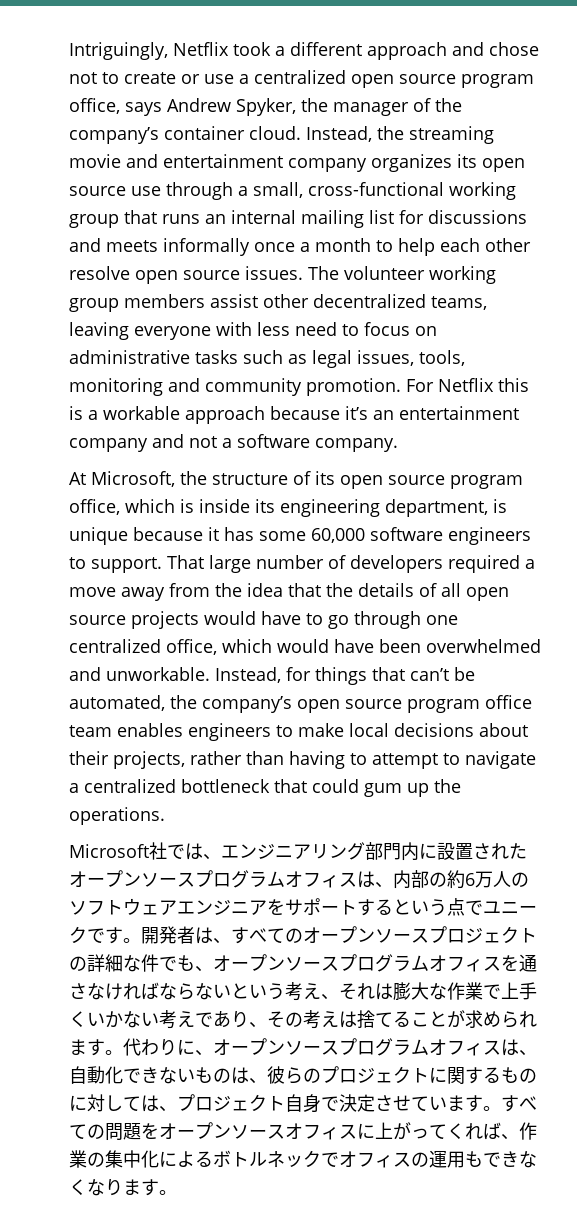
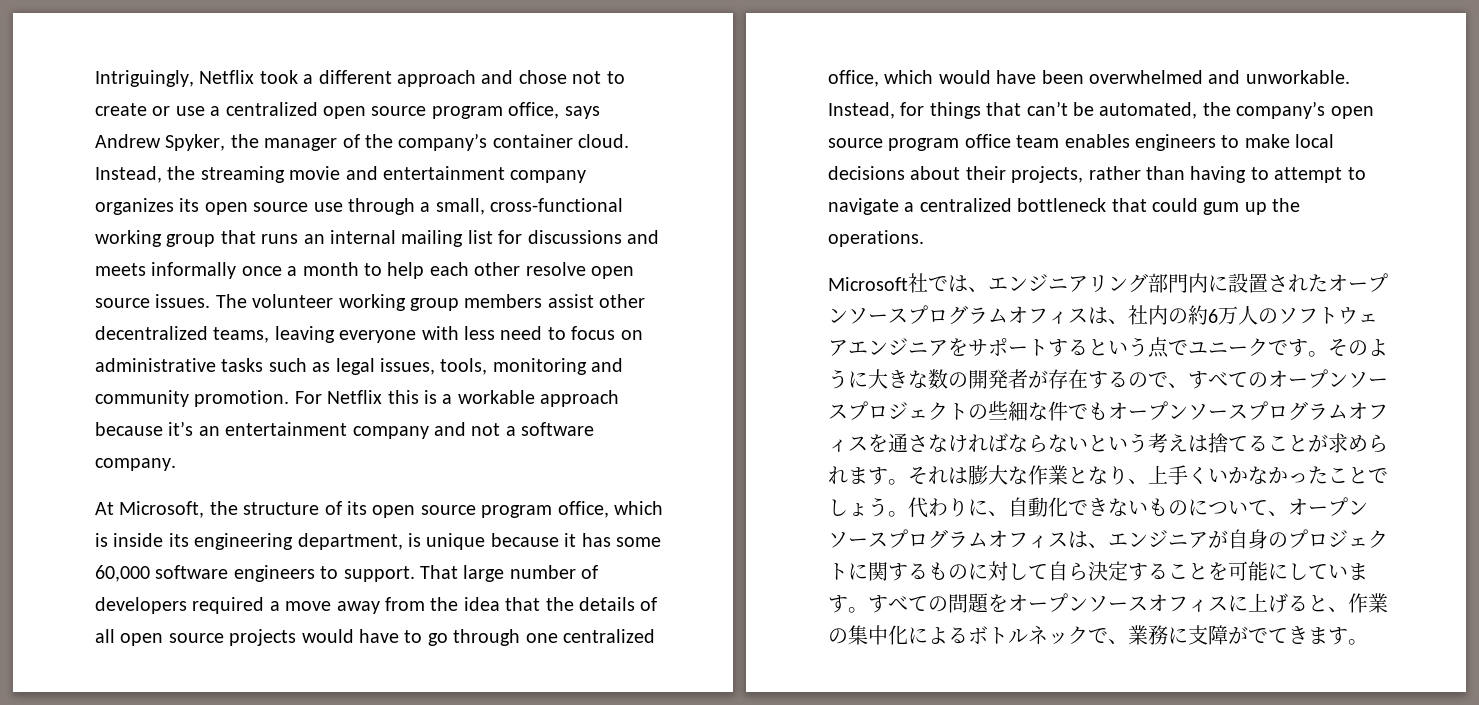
[393,870,429,889] 内部 -> [1128,305,1168,325] 社内
[141,926,213,944] 開発者は -> [1328,338,1388,356] [828,369,1168,389] そのように大きな数の開発者が存在するので
[87,954,105,972] 詳 -> [988,401,1008,420] 些
[195,966,213,972] 、 -> (1108, 411) none
[321,982,537,1001] [69,1010,339,1029] 、それは膨大な作業で上手くいかない考えであり、その考え -> (1188, 443) none
[123,1038,195,1056] 代わりに -> [908,465,1388,485] [828,497,1268,518] それは膨大な作業となり、上手くいかなかったことでしょう。代わりに、自動化できないものについて
[69,1066,303,1084] 自動化できないものは、彼ら -> [1108,529,1268,549] エンジニアが自身
[141,1094,411,1113] は、プロジェクト自身で決定させ -> [1048,561,1308,581] 自ら決定することを可能にし
[393,1122,501,1140] がってくれば -> [1268,593,1328,613] げると
[339,1150,537,1168] [69,1179,123,1196] オフィスの運用もできなくなり -> [1108,625,1308,645] 、業務に支障がでてき

